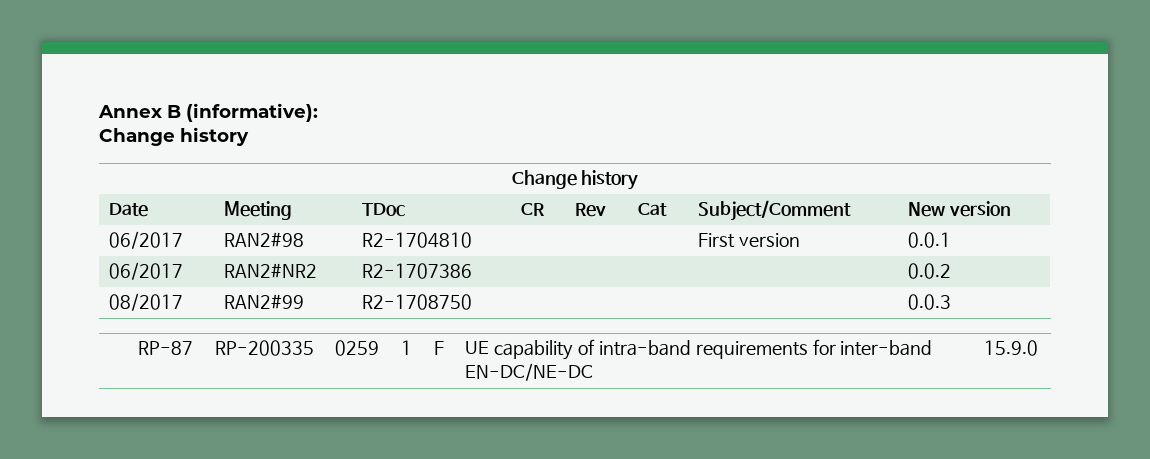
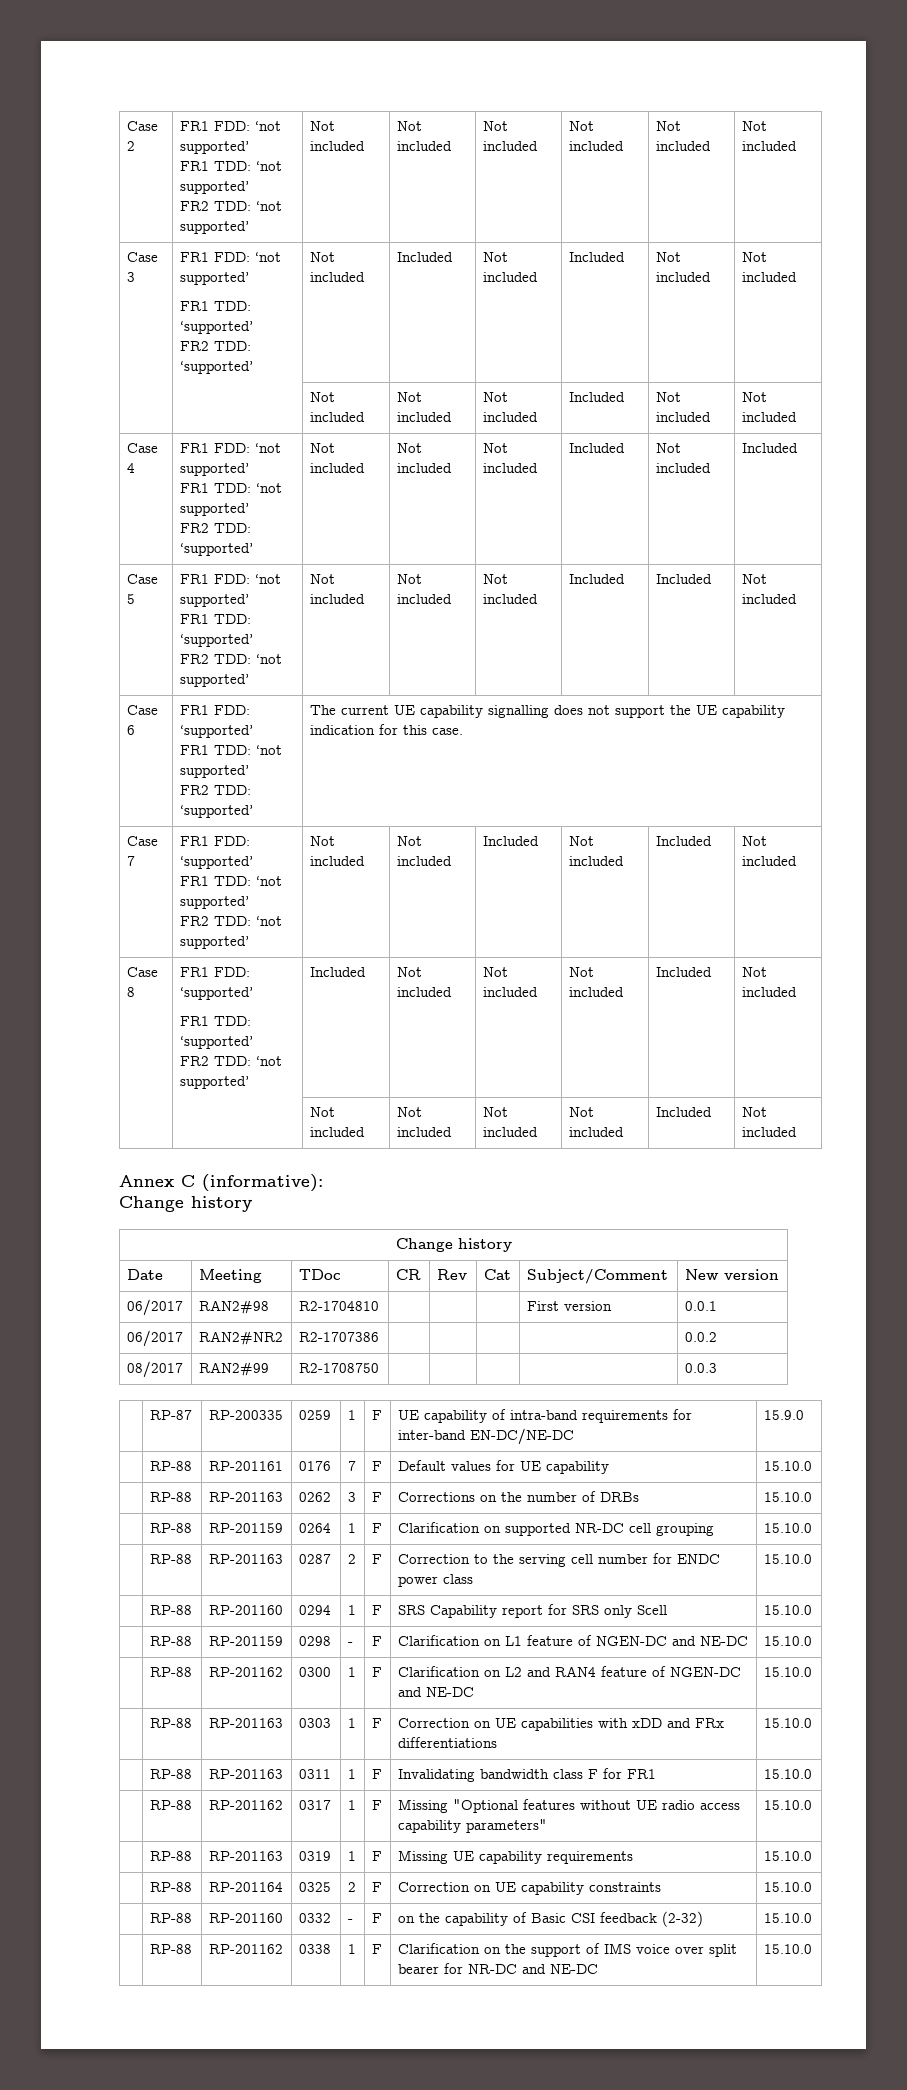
[98,105,181,118] Annex B -> [126,121,158,131] [126,141,135,151] [179,121,281,131] [179,141,249,154] [179,161,282,171] [179,181,249,194] [179,201,282,211] [179,221,249,234] [309,121,335,131] [309,141,365,151] [396,121,422,131] [396,141,452,151] [482,121,508,131] [482,141,538,151] [568,121,594,131] [568,141,624,151] [655,121,681,131] [655,141,711,151] [741,121,767,131] [741,141,797,151] [126,252,158,262] [126,272,135,282] [179,252,281,262] [179,272,249,285] [179,301,251,311] [179,321,253,334] [179,341,251,351] [179,361,253,374] [309,252,335,262] [309,272,365,282] [396,252,453,262] [482,252,508,262] [482,272,538,282] [568,252,625,262] [655,252,681,262] [655,272,711,282] [741,252,767,262] [741,272,797,282] [309,392,335,402] [309,412,365,422] [396,392,422,402] [396,412,452,422] [482,392,508,402] [482,412,538,422] [568,392,625,402] [655,392,681,402] [655,412,711,422] [741,392,767,402] [741,412,797,422] [126,443,158,453] [126,463,135,473] [179,443,281,453] [179,463,249,476] [179,483,282,493] [179,503,249,516] [179,523,251,533] [179,543,253,556] [309,443,335,453] [309,463,365,473] [396,443,422,453] [396,463,452,473] [482,443,508,453] [482,463,538,473] [568,443,625,453] [655,443,681,453] [655,463,711,473] [741,443,798,453] [126,574,158,584] [126,594,135,604] [179,574,281,584] [179,594,249,607] [179,614,251,624] [179,634,253,647] [179,654,282,664] [179,674,249,687] [309,574,335,584] [309,594,365,604] [396,574,422,584] [396,594,452,604] [482,574,508,584] [482,594,538,604] [568,574,625,584] [655,574,712,584] [741,574,767,584] [741,594,797,604] [126,705,158,715] [126,725,135,735] [179,705,250,715] [179,725,253,738] [179,745,282,755] [179,765,249,778] [179,785,251,795] [179,805,253,818] [309,705,785,718] [309,724,463,735] [126,836,158,846] [126,856,135,866] [179,836,250,846] [179,856,253,869] [179,876,282,886] [179,896,249,909] [179,916,282,926] [179,936,249,949] [309,836,335,846] [309,856,365,866] [396,836,422,846] [396,856,452,866] [482,836,539,846] [568,836,594,846] [568,856,624,866] [655,836,712,846] [741,836,767,846] [741,856,797,866] [126,967,158,977] [126,987,135,997] [179,967,250,977] [179,987,253,1000] [179,1016,251,1026] [179,1036,253,1049] [179,1056,282,1066] [179,1076,249,1089] [309,967,366,977] [396,967,422,977] [396,987,452,997] [482,967,508,977] [482,987,538,997] [568,967,594,977] [568,987,624,997] [655,967,712,977] [741,967,767,977] [741,987,797,997] [309,1107,335,1117] [309,1127,365,1137] [396,1107,422,1117] [396,1127,452,1137] [482,1107,508,1117] [482,1127,538,1137] [568,1107,594,1117] [568,1127,624,1137] [655,1107,712,1117] [741,1107,767,1117] [741,1127,797,1137] [119,1175,195,1187] Case 2 | FR1 FDD: ‘not supported’ // FR1 TDD: ‘not supported’ // FR2 TDD: ‘not supported’ | Not included | Not included | Not included | Not included | Not included | Not included // Case 3 | FR1 FDD: ‘not supported’ // FR1 TDD: ‘supported’ // FR2 TDD: ‘supported’ | Not included | Included | Not included | Included | Not included | Not included // | | Not included | Not included | Not included | Included | Not included | Not included // Case 4 | FR1 FDD: ‘not supported’ // FR1 TDD: ‘not supported’ // FR2 TDD: ‘supported’ | Not included | Not included | Not included | Included | Not included | Included // Case 5 | FR1 FDD: ‘not supported’ // FR1 TDD: ‘supported’ // FR2 TDD: ‘not supported’ | Not included | Not included | Not included | Included | Included | Not included // Case 6 | FR1 FDD: ‘supported’ // FR1 TDD: ‘not supported’ // FR2 TDD: ‘supported’ | The current UE capability signalling does not support the UE capability indication for this case. // Case 7 | FR1 FDD: ‘supported’ // FR1 TDD: ‘not supported’ // FR2 TDD: ‘not supported’ | Not included | Not included | Included | Not included | Included | Not included // Case 8 | FR1 FDD: ‘supported’ // FR1 TDD: ‘supported’ // FR2 TDD: ‘not supported’ | Included | Not included | Not included | Not included | Included | Not included // | | Not included | Not included | Not included | Not included | Included | Not included // Annex C
(1039, 348) none -> [149,1461,192,1471] [208,1461,283,1471] [298,1461,331,1471] [347,1461,356,1471] [371,1461,382,1471] [397,1460,609,1474] [763,1461,812,1471] [149,1492,192,1502] [208,1492,283,1502] [298,1492,331,1502] [347,1492,356,1502] [371,1492,382,1502] [397,1491,639,1502] [763,1492,812,1502] [149,1523,192,1533] [208,1523,283,1533] [298,1523,331,1533] [347,1523,356,1533] [371,1523,382,1533] [397,1522,714,1536] [763,1523,812,1533] [149,1554,192,1564] [208,1554,283,1564] [298,1554,331,1564] [347,1554,356,1564] [371,1554,382,1564] [397,1553,720,1567] [397,1574,473,1587] [763,1554,812,1564] [149,1605,192,1615] [208,1605,283,1615] [298,1605,331,1615] [347,1605,356,1615] [371,1605,382,1615] [397,1604,667,1618] [763,1605,812,1615] [149,1636,192,1646] [208,1636,283,1646] [298,1636,331,1646] [347,1642,353,1646] [371,1636,382,1646] [397,1635,748,1646] [763,1636,812,1646] [149,1667,192,1677] [208,1667,283,1677] [298,1667,331,1677] [347,1667,356,1677] [371,1667,382,1677] [397,1666,741,1677] [397,1687,474,1697] [763,1667,812,1677] [149,1718,192,1728] [208,1718,283,1728] [298,1718,331,1728] [347,1718,356,1728] [371,1718,382,1728] [397,1718,724,1731] [397,1737,497,1748] [763,1718,812,1728] [149,1769,192,1779] [208,1769,283,1779] [298,1769,331,1779] [347,1769,356,1779] [371,1769,382,1779] [397,1768,656,1782] [763,1769,812,1779] [149,1800,192,1810] [208,1800,283,1810] [298,1800,331,1810] [347,1800,356,1810] [371,1800,382,1810] [397,1799,740,1813] [397,1819,547,1833] [763,1800,812,1810] [149,1851,192,1861] [208,1851,283,1861] [298,1851,331,1861] [347,1851,356,1861] [371,1851,382,1861] [397,1850,633,1864] [763,1851,812,1861] [149,1882,192,1892] [208,1882,283,1892] [298,1882,331,1892] [347,1882,356,1892] [371,1882,382,1892] [397,1882,661,1895] [763,1882,812,1892] [149,1913,192,1923] [208,1913,283,1923] [298,1913,331,1923] [347,1919,353,1923] [371,1913,382,1923] [397,1911,703,1927] [763,1913,812,1923] [149,1944,192,1954] [208,1944,283,1954] [298,1944,331,1954] [347,1944,356,1954] [371,1944,382,1954] [397,1943,737,1957] [397,1963,598,1974] [763,1944,812,1954] // | RP-88 | RP-201161 | 0176 | 7 | F | Default values for UE capability | 15.10.0 // | RP-88 | RP-201163 | 0262 | 3 | F | Corrections on the number of DRBs | 15.10.0 // | RP-88 | RP-201159 | 0264 | 1 | F | Clarification on supported NR-DC cell grouping | 15.10.0 // | RP-88 | RP-201163 | 0287 | 2 | F | Correction to the serving cell number for ENDC power class | 15.10.0 // | RP-88 | RP-201160 | 0294 | 1 | F | SRS Capability report for SRS only Scell | 15.10.0 // | RP-88 | RP-201159 | 0298 | - | F | Clarification on L1 feature of NGEN-DC and NE-DC | 15.10.0 // | RP-88 | RP-201162 | 0300 | 1 | F | Clarification on L2 and RAN4 feature of NGEN-DC and NE-DC | 15.10.0 // | RP-88 | RP-201163 | 0303 | 1 | F | Correction on UE capabilities with xDD and FRx differentiations | 15.10.0 // | RP-88 | RP-201163 | 0311 | 1 | F | Invalidating bandwidth class F for FR1 | 15.10.0 // | RP-88 | RP-201162 | 0317 | 1 | F | Missing "Optional features without UE radio access capability parameters" | 15.10.0 // | RP-88 | RP-201163 | 0319 | 1 | F | Missing UE capability requirements | 15.10.0 // | RP-88 | RP-201164 | 0325 | 2 | F | Correction on UE capability constraints | 15.10.0 // | RP-88 | RP-201160 | 0332 | - | F | on the capability of Basic CSI feedback (2-32) | 15.10.0 // | RP-88 | RP-201162 | 0338 | 1 | F | Clarification on the support of IMS voice over split bearer for NR-DC and NE-DC | 15.10.0

